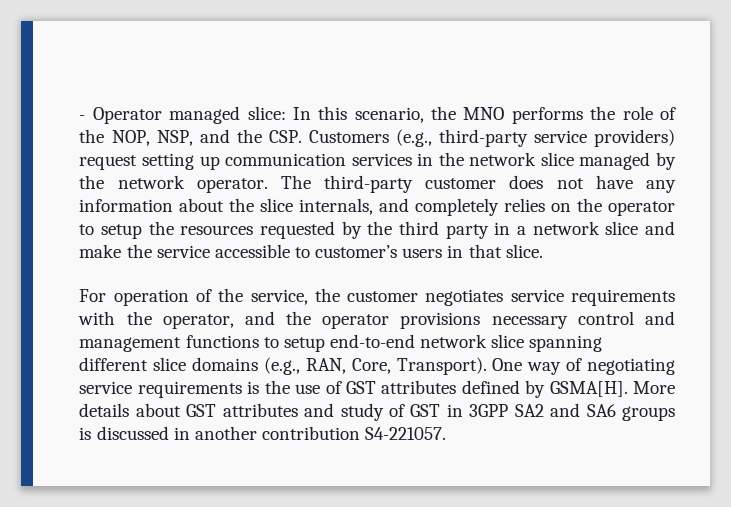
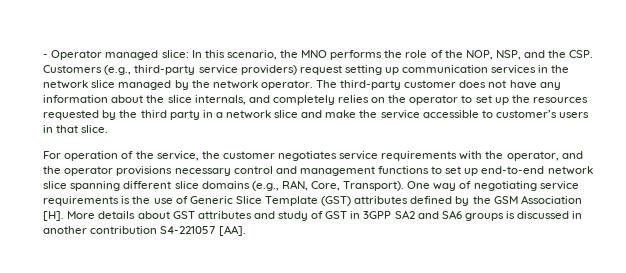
[101,224,143,239] setup -> [475,95,509,105] set up
[283,337,325,352] setup -> [445,166,479,176] set up
[345,380,628,398] GST attributes defined by GSMA[H]. -> [189,195,582,206] [43,211,65,221] Generic Slice Template (GST) attributes defined by the GSM Association [H].
[365,427,447,440] S4-221057. -> [160,225,246,236] S4-221057 [AA].

